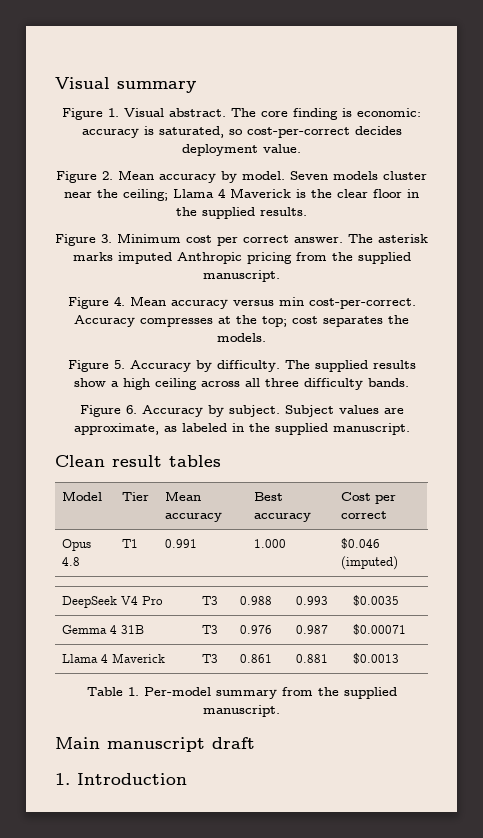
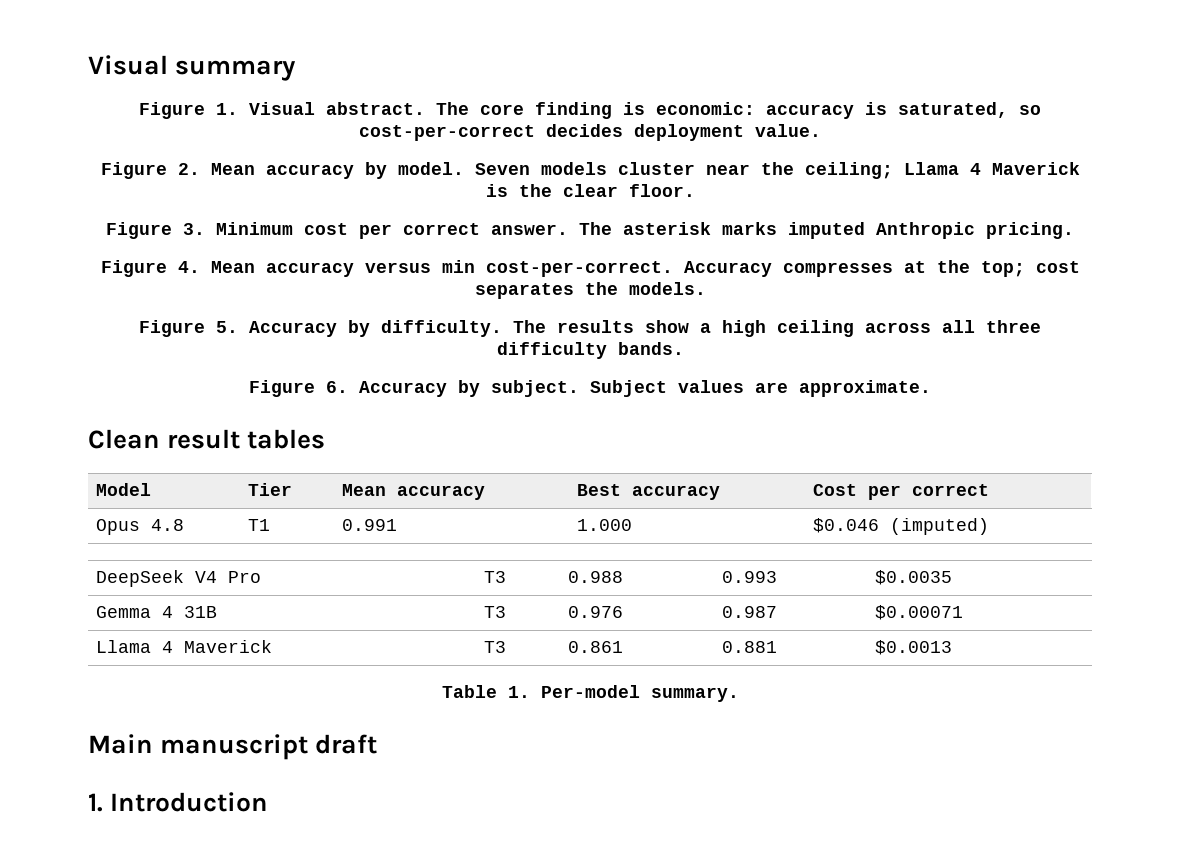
[373,189,419,198] [176,207,307,219] floor in the supplied results. -> [628,184,695,197] floor.
[246,252,411,264] [203,270,280,282] pricing from the supplied manuscript. -> [986,222,1074,239] pricing.
[314,360,368,372] supplied -> (546, 326) none
[73,423,410,435] approximate, as labeled in the supplied manuscript. -> [799,380,931,397] approximate.
[215,687,397,699] [203,705,280,717] summary from the supplied manuscript. -> [650,687,739,702] summary.

